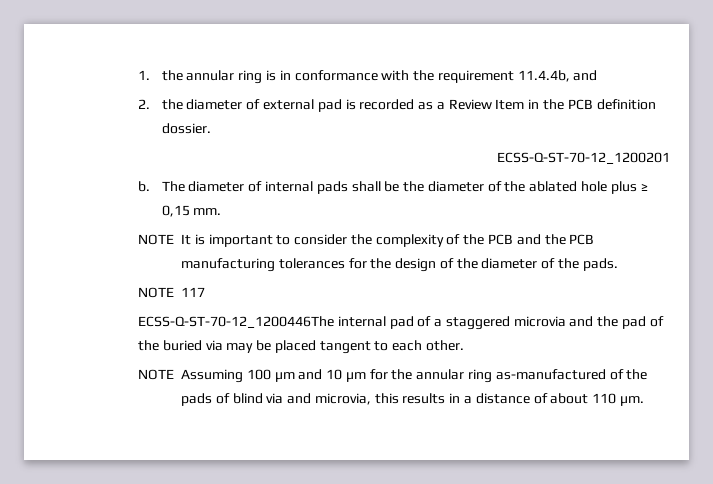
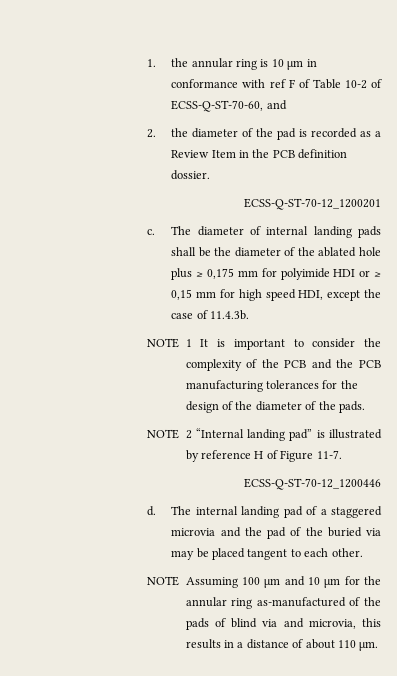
(277, 75) none -> [271,59,304,70] 10 µm
[413,70,570,83] the requirement 11.4.4b, -> [269,79,383,89] [171,100,264,112] ref F of Table 10-2 of ECSS-Q-ST-70-60,
[263,99,315,110] external -> [256,128,274,137] the
[137,181,150,192] b. -> [147,229,156,235] c.
(314, 186) none -> [313,226,352,238] landing
[161,205,222,217] [137,234,174,245] 0,15 mm. // NOTE -> [206,268,382,280] [171,289,382,301] [171,310,250,320] [147,338,192,348] 0,175 mm for polyimide HDI or ≥ 0,15 mm for high speed HDI, except the case of 11.4.3b. // NOTE 1
[180,287,205,297] [137,316,386,328] 117 // ECSS-Q-ST-70-12_1200446The internal -> [185,428,382,441] [185,450,342,462] [244,478,381,490] [147,506,280,518] 2 “Internal landing pad” is illustrated by reference H of Figure 11-7. // ECSS-Q-ST-70-12_1200446 // d. The internal landing

